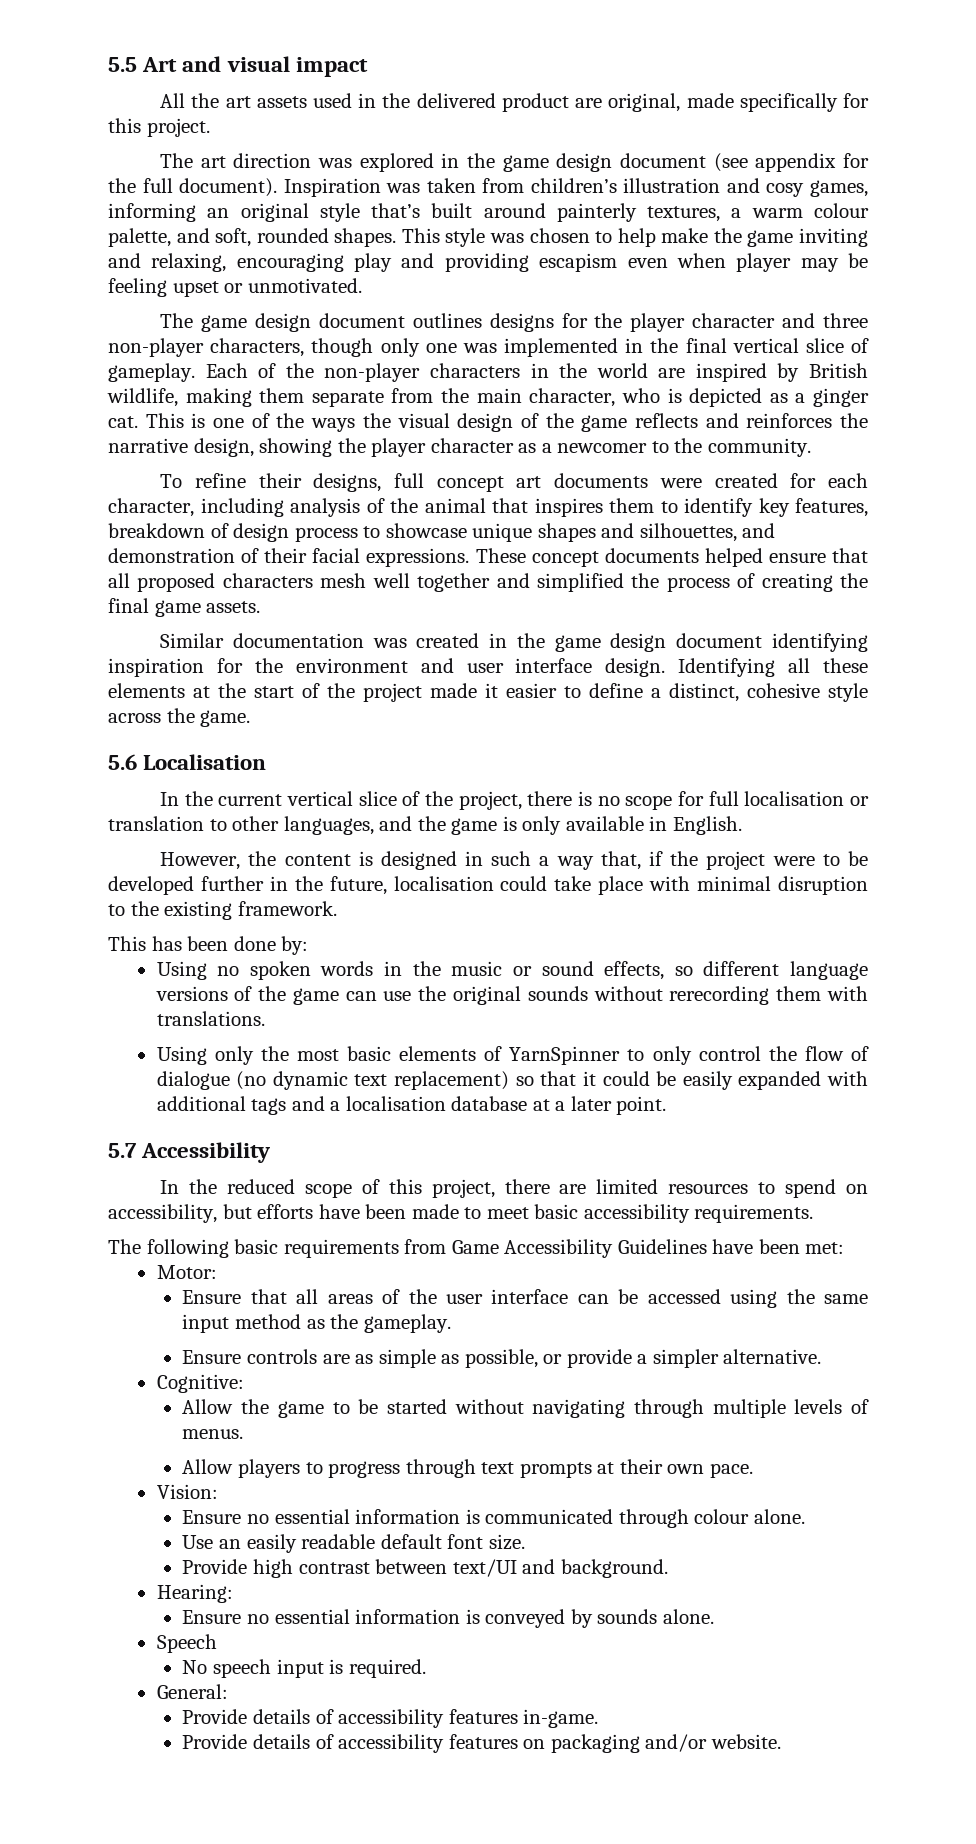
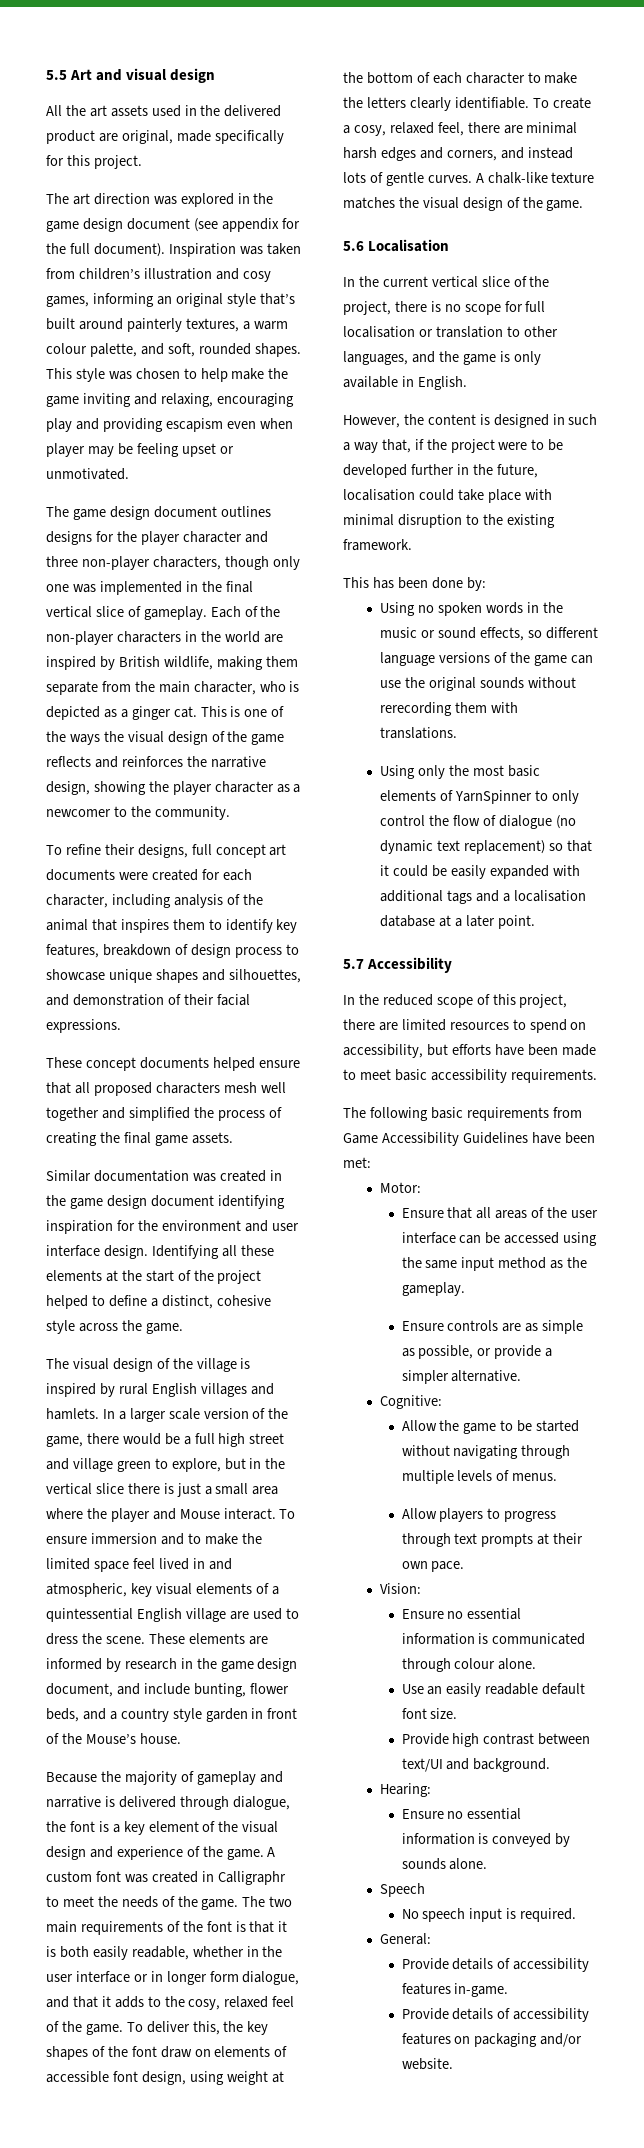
[295,57,368,77] impact -> [170,68,216,83] design
(470, 557) none -> (121, 1026) //
[430,683,557,698] made it easier -> [46,1295,88,1309] helped
(251, 718) none -> [46,1358,251,1372] [46,1383,274,1397] [46,1408,289,1422] [46,1433,285,1447] [46,1458,286,1472] [46,1483,279,1497] [46,1508,296,1522] [46,1533,262,1545] [46,1558,232,1572] [46,1583,279,1597] [46,1608,299,1622] [46,1633,268,1645] [46,1658,298,1672] [46,1683,289,1697] [46,1708,298,1722] [46,1733,181,1744] [46,1771,283,1785] [46,1796,290,1810] [46,1821,279,1835] [46,1846,276,1860] [46,1871,286,1885] [46,1896,293,1910] [46,1921,288,1935] [46,1946,283,1960] [46,1971,300,1985] [46,1996,295,2010] [46,2021,269,2035] [46,2046,288,2060] [46,2071,284,2085] [343,72,578,84] [343,97,591,111] [343,122,578,136] [343,147,573,161] [343,172,595,186] [343,197,584,211] // The visual design of the village is inspired by rural English villages and hamlets. In a larger scale version of the game, there would be a full high street and village green to explore, but in the vertical slice there is just a small area where the player and Mouse interact. To ensure immersion and to make the limited space feel lived in and atmospheric, key visual elements of a quintessential English village are used to dress the scene. These elements are informed by research in the game design document, and include bunting, flower beds, and a country style garden in front of the Mouse’s house. // Because the majority of gameplay and narrative is delivered through dialogue, the font is a key element of the visual design and experience of the game. A custom font was created in Calligraphr to meet the needs of the game. The two main requirements of the font is that it is both easily readable, whether in the user interface or in longer form dialogue, and that it adds to the cosy, relaxed feel of the game. To deliver this, the key shapes of the font draw on elements of accessible font design, using weight at the bottom of each character to make the letters clearly identifiable. To create a cosy, relaxed feel, there are minimal harsh edges and corners, and instead lots of gentle curves. A chalk-like texture matches the visual design of the game.

